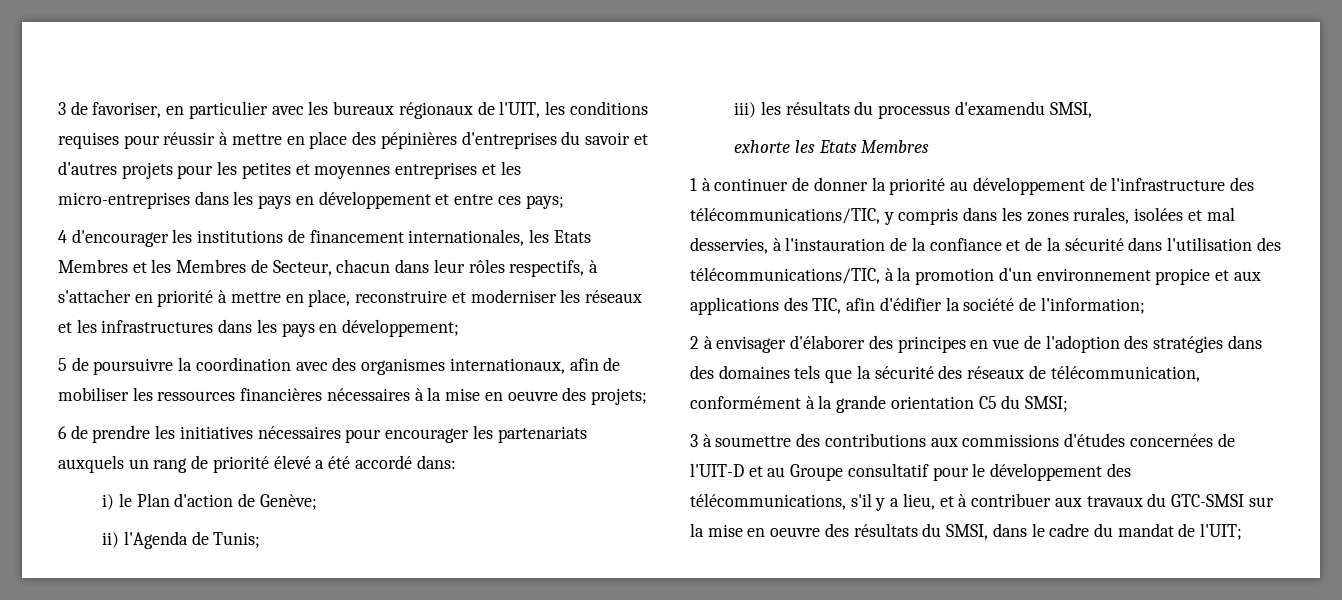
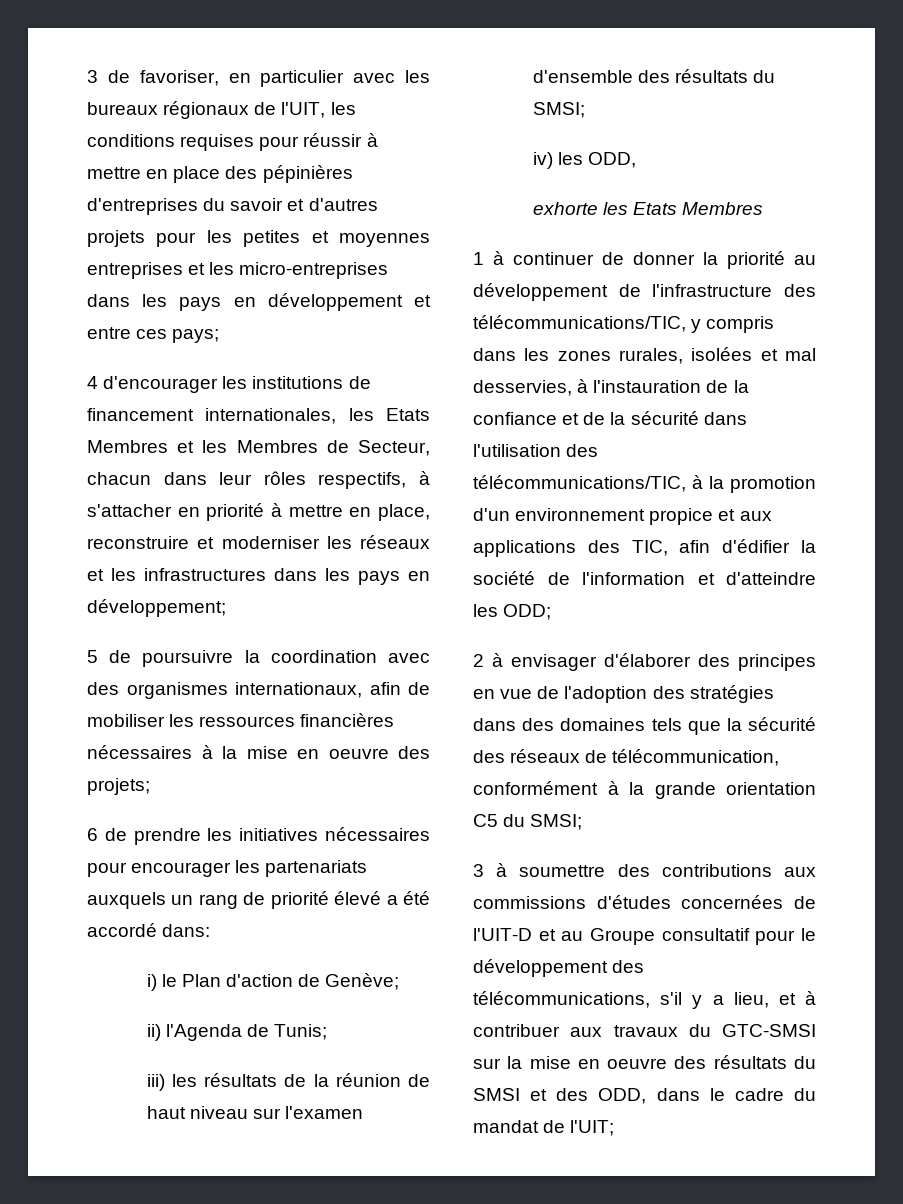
[854,101,1092,119] du processus d'examendu SMSI, -> [284,1073,430,1087] [146,1106,364,1119] [532,69,776,83] [532,102,585,118] [532,152,636,169] de la réunion de haut niveau sur l'examen d'ensemble des résultats du SMSI; // iv) les ODD,
[1040,297,1145,314] l'information; -> [582,572,816,585] [473,604,552,620] l'information et d'atteindre les ODD;
[946,524,989,540] SMSI, -> [473,1088,647,1104] SMSI et des ODD,

